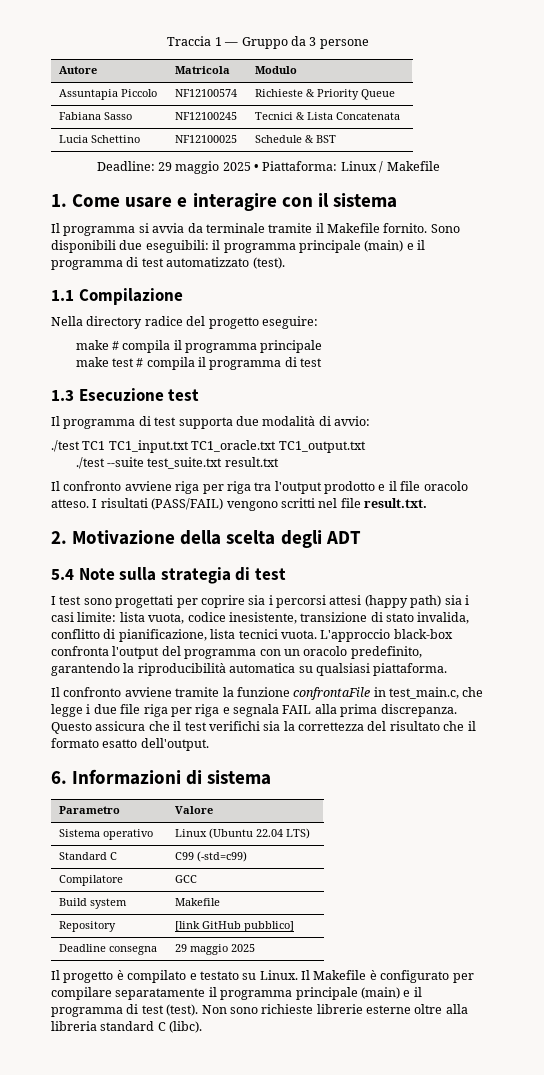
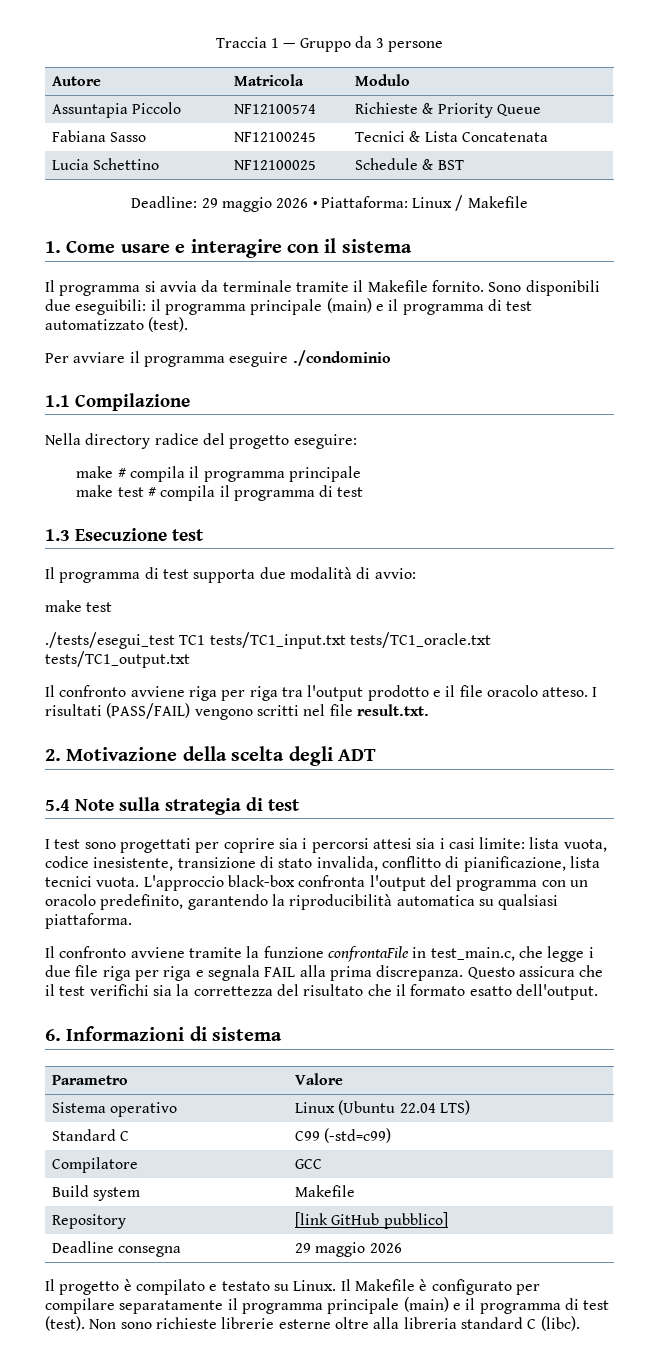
[222,162,251,171] 2025 -> [276,198,309,208] 2026
(285, 263) none -> [45,350,391,367] // Per avviare il programma eseguire ./condominio
[51,440,366,453] [75,457,279,469] ./test TC1 TC1_input.txt TC1_oracle.txt TC1_output.txt // ./test --suite test_suite.txt result.txt -> [45,600,113,612] [45,632,491,649] [45,651,190,668] make test // ./tests/esegui_test TC1 tests/TC1_input.txt tests/TC1_oracle.txt tests/TC1_output.txt
[364,595,442,608] (happy path) -> (412, 843) none
[231,944,256,952] 2025 -> [369,1243,402,1253] 2026

